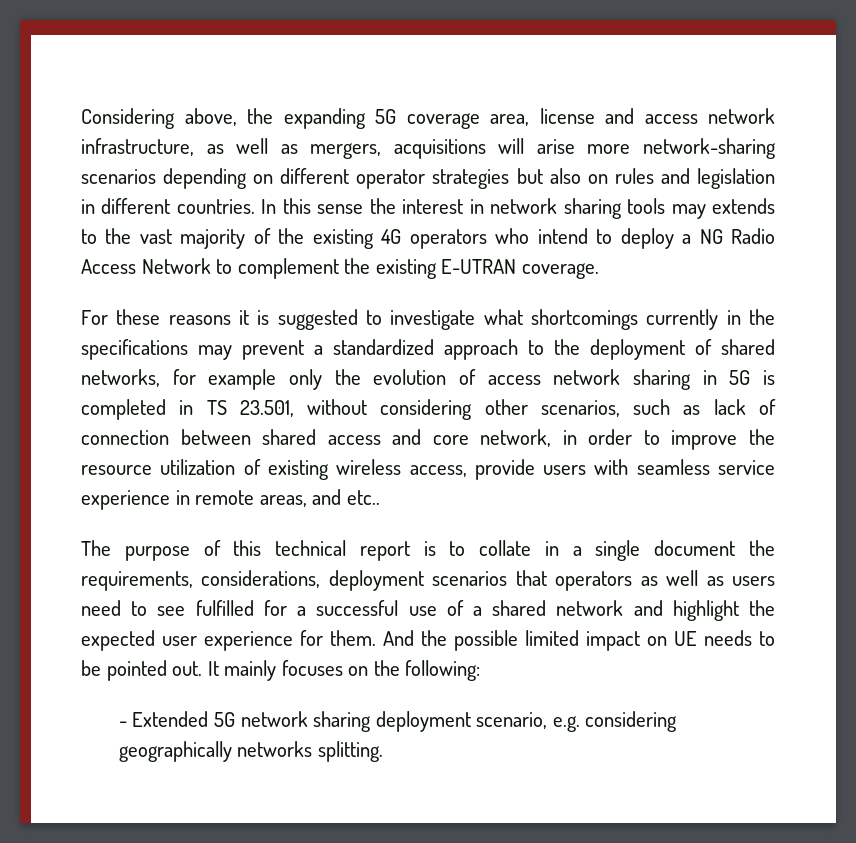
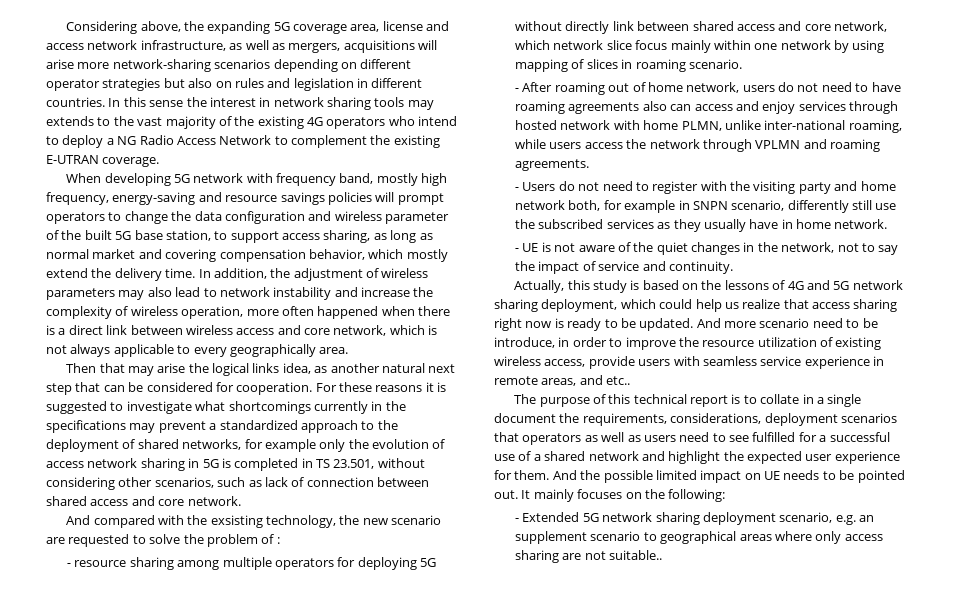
(599, 271) none -> [66,173,448,186] [46,192,444,205] [46,211,449,224] [46,230,433,243] [46,249,448,262] [46,268,429,281] [46,287,434,300] [46,306,450,319] [46,325,438,336] [46,344,349,357] [66,363,456,376] [46,382,313,395] When developing 5G network with frequency band, mostly high frequency, energy-saving and resource savings policies will prompt operators to change the data configuration and wireless parameter of the built 5G base station, to support access sharing, as long as normal market and covering compensation behavior, which mostly extend the delivery time. In addition, the adjustment of wireless parameters may also lead to network instability and increase the complexity of wireless operation, more often happened when there is a direct link between wireless access and core network, which is not always applicable to every geographically area. // Then that may arise the logical links idea, as another natural next step that can be considered for cooperation.
[480,429,552,447] network, -> [187,496,241,506] [66,515,442,528] [46,534,280,547] [67,557,437,570] [515,21,888,34] [515,40,885,53] [515,59,742,72] [515,82,901,95] [515,101,899,114] [515,120,902,133] [515,139,881,152] [515,159,590,171] [515,181,896,194] [515,200,897,213] [515,219,888,232] [515,242,899,255] [515,261,733,274] [514,280,903,293] [494,299,898,312] [494,318,878,331] [494,337,555,348] network. // And compared with the exsisting technology, the new scenario are requested to solve the problem of : // - resource sharing among multiple operators for deploying 5G without directly link between shared access and core network, which network slice focus mainly within one network by using mapping of slices in roaming scenario. // - After roaming out of home network, users do not need to have roaming agreements also can access and enjoy services through hosted network with home PLMN, unlike inter-national roaming, while users access the network through VPLMN and roaming agreements. // - Users do not need to register with the visiting party and home network both, for example in SNPN scenario, differently still use the subscribed services as they usually have in home network. // - UE is not aware of the quiet changes in the network, not to say the impact of service and continuity. // Actually, this study is based on the lessons of 4G and 5G network sharing deployment, which could help us realize that access sharing right now is ready to be updated. And more scenario need to be introduce,
[585,711,678,732] [118,741,384,762] considering geographically networks splitting. -> [859,515,875,522] [515,531,883,544] [515,550,663,563] an supplement scenario to geographical areas where only access sharing are not suitable..

